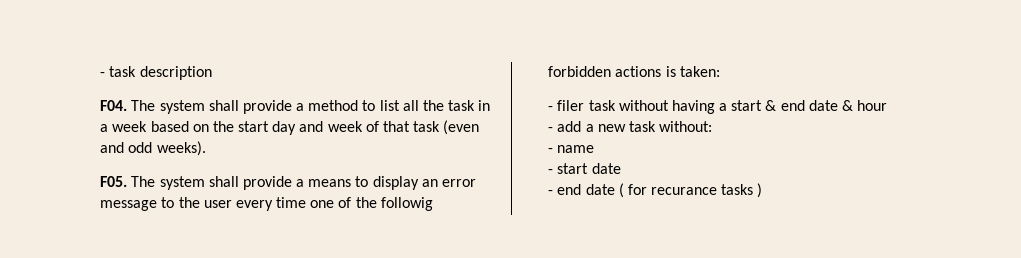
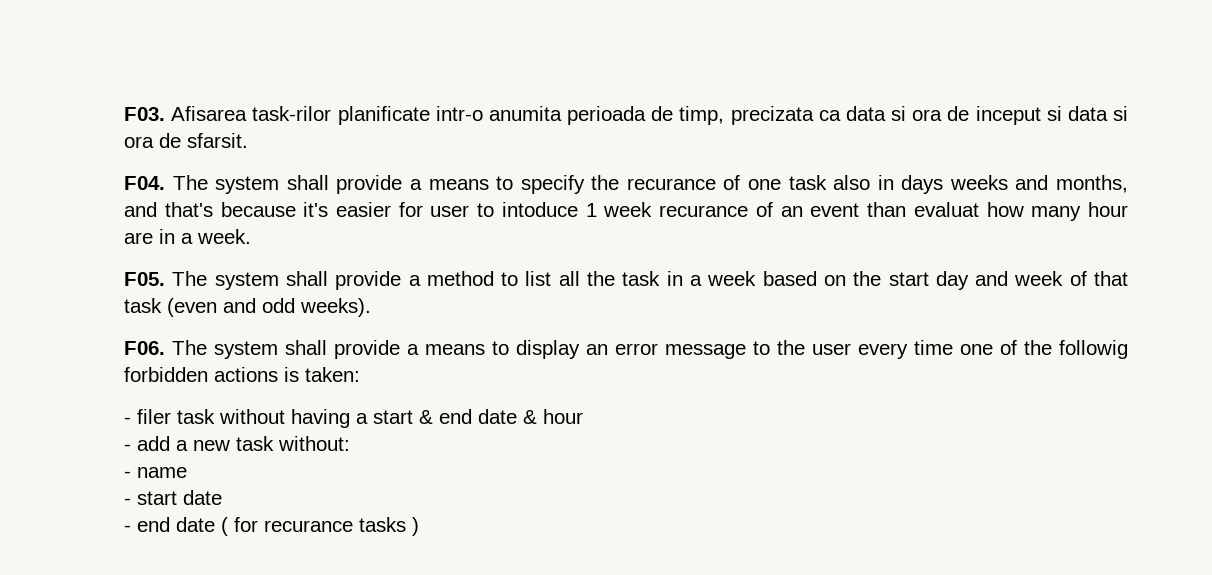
[100,66,212,80] - task description -> [124,106,1129,125] [124,133,249,148] F03. Afisarea task-rilor planificate intr-o anumita perioada de timp, precizata ca data si ora de inceput si data si ora de sfarsit.
(305, 107) none -> [428,175,1128,194] [124,202,1128,221] [124,229,252,244] [124,271,421,290] means to specify the recurance of one task also in days weeks and months, and that's because it's easier for user to intoduce 1 week recurance of an event than evaluat how many hour are in a week. // F05. The system shall provide a
[100,176,128,187] F05. -> [124,341,166,355] F06.

